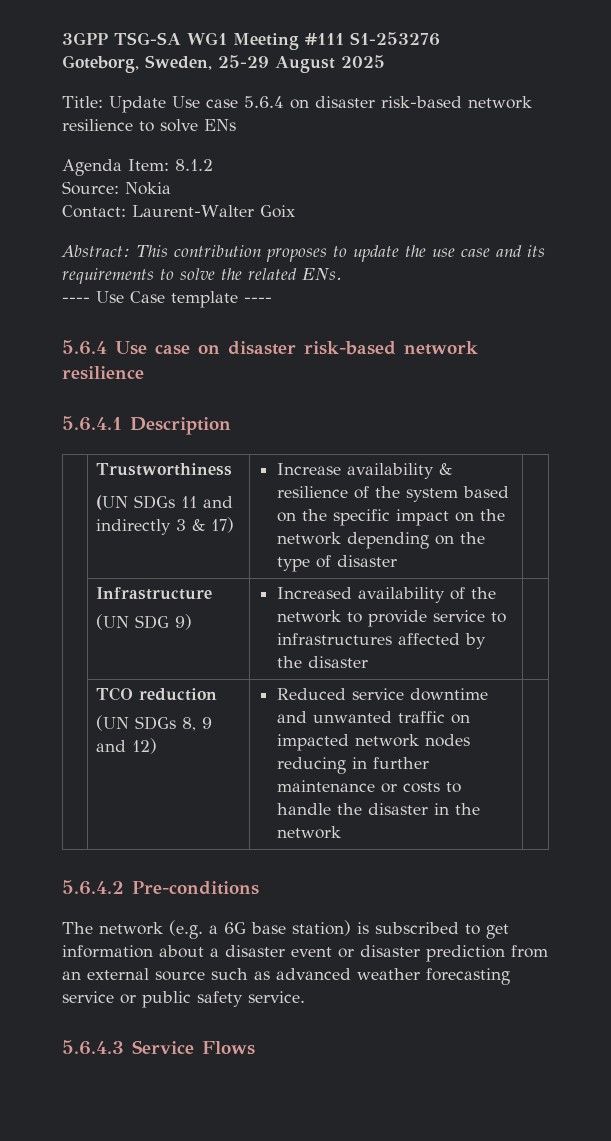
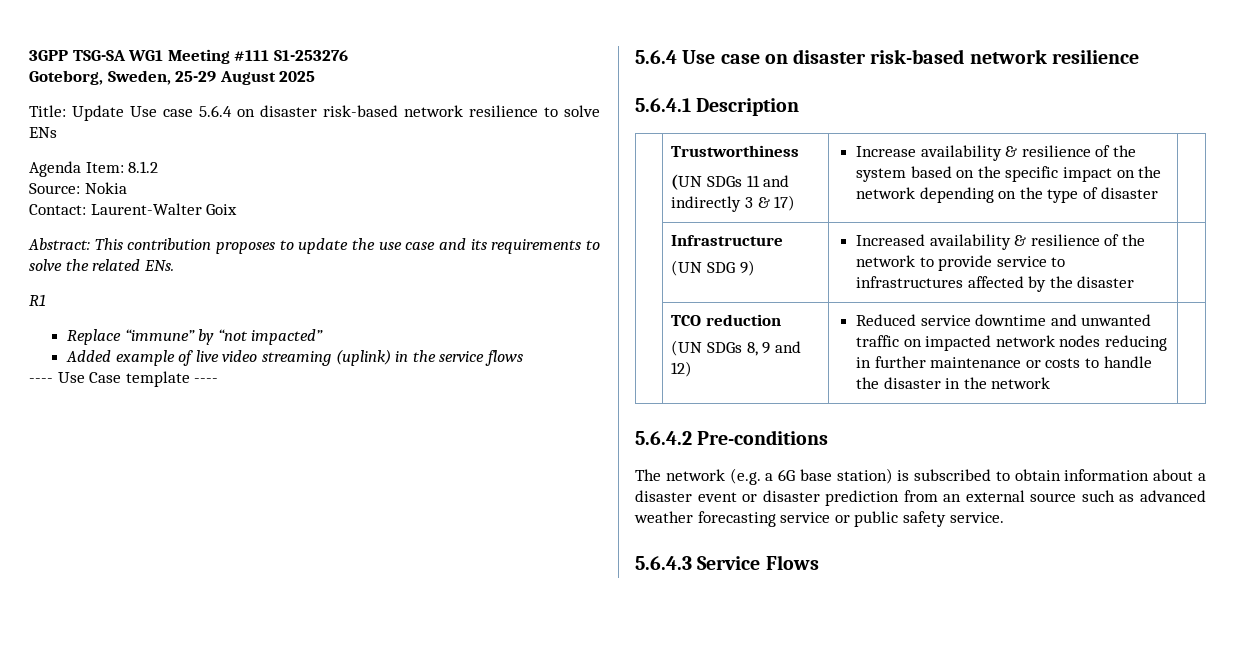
(342, 274) none -> [29,294,46,306] [66,329,324,345] [65,349,523,366] // R1 // Replace “immune” by “not impacted” // Added example of live video streaming (uplink) in the service flows
(445, 595) none -> [1014,234,1100,246] & resilience
[486,924,509,939] get -> [1014,469,1061,481] obtain

